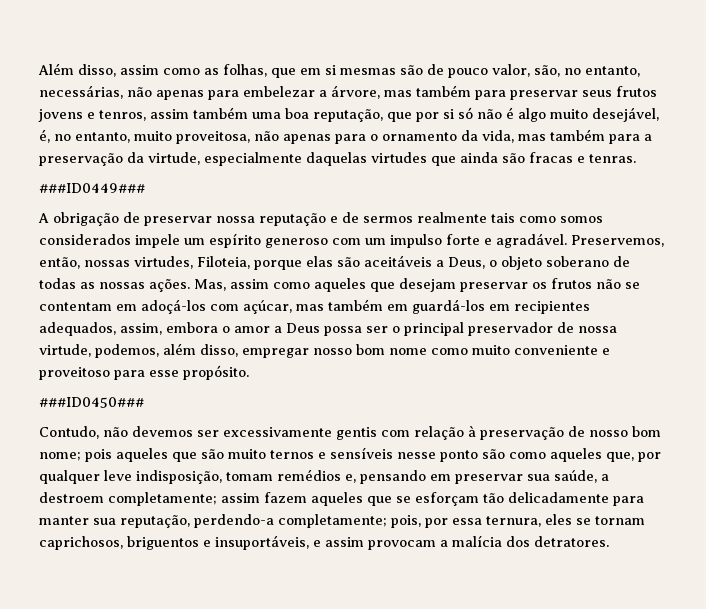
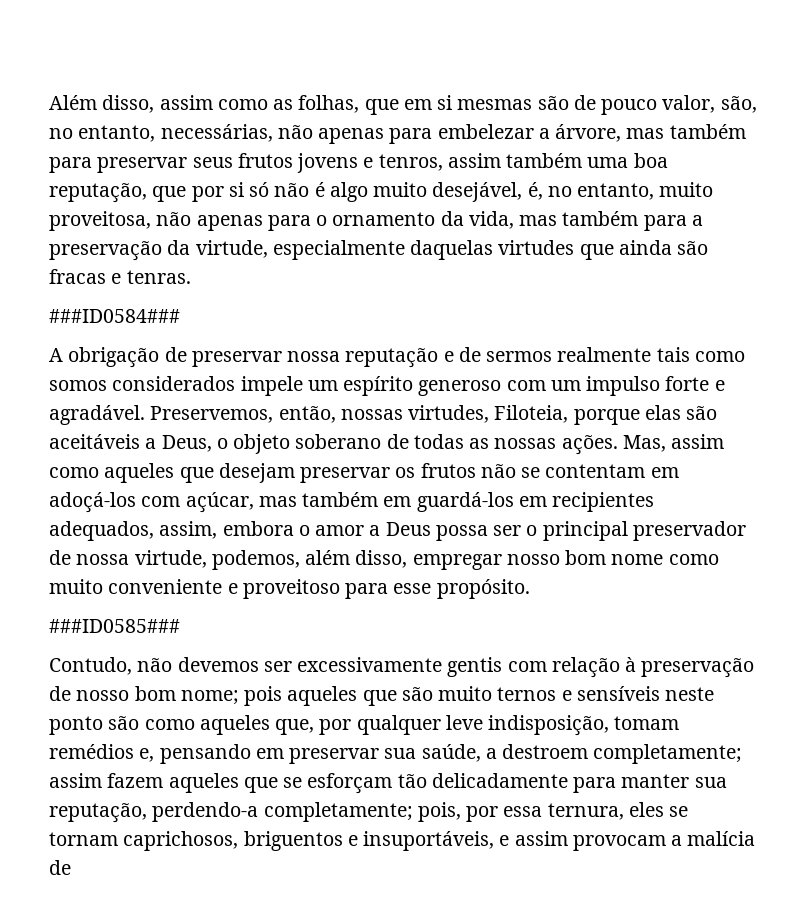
[39,183,145,193] ###ID0449### -> [49,309,180,323] ###ID0584###
[39,397,144,408] ###ID0450### -> [49,619,180,633] ###ID0585###
[397,452,436,459] nesse -> [665,687,715,701] neste
[506,536,609,547] dos detratores. -> [49,860,71,875] de

